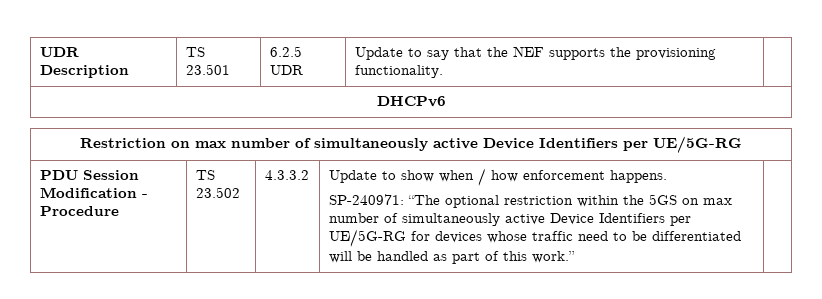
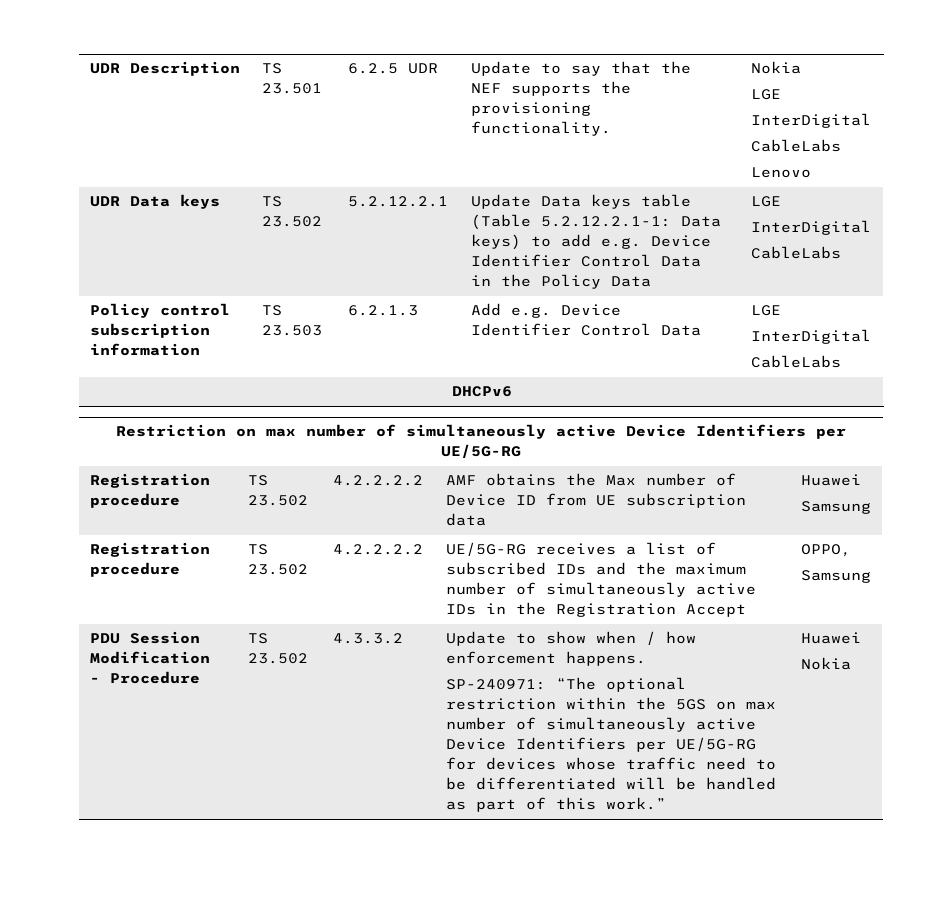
(443, 71) none -> [750,61,801,74] [750,89,781,100] [750,113,871,128] [750,139,841,152] [750,167,811,178] [89,194,220,209] [261,196,282,207] [261,216,322,227] [347,196,448,207] [470,194,691,209] [470,214,721,230] [470,234,711,250] [470,254,701,267] [470,274,651,289] [750,196,781,207] [750,220,871,235] [750,246,841,259] [89,303,230,318] [89,323,210,338] [89,343,200,356] [261,305,282,316] [261,325,322,336] [347,305,418,316] [470,303,621,318] [470,323,701,336] [750,305,781,316] [750,329,871,344] [750,355,841,368] Nokia // LGE // InterDigital // CableLabs // Lenovo // UDR Data keys | TS 23.502 | 5.2.12.2.1 | Update Data keys table (Table 5.2.12.2.1-1: Data keys) to add e.g. Device Identifier Control Data in the Policy Data | LGE // InterDigital // CableLabs // Policy control subscription information | TS 23.503 | 6.2.1.3 | Add e.g. Device Identifier Control Data | LGE // InterDigital // CableLabs
(742, 144) none -> [89,473,210,488] [89,493,180,508] [247,475,268,486] [247,495,308,506] [332,475,423,486] [445,473,736,486] [445,493,746,508] [445,513,486,526] [800,474,861,486] [800,501,871,514] [89,542,210,557] [89,562,180,577] [247,544,268,555] [247,564,308,575] [332,544,423,555] [445,542,716,556] [445,562,746,575] [445,582,756,597] [445,602,746,617] [800,544,851,557] [800,570,871,583] // Registration procedure | TS 23.502 | 4.2.2.2.2 | AMF obtains the Max number of Device ID from UE subscription data | Huawei // Samsung // Registration procedure | TS 23.502 | 4.2.2.2.2 | UE/5G-RG receives a list of subscribed IDs and the maximum number of simultaneously active IDs in the Registration Accept | OPPO, // Samsung
(575, 257) none -> [800,632,861,644] [800,657,851,670] Huawei // Nokia

